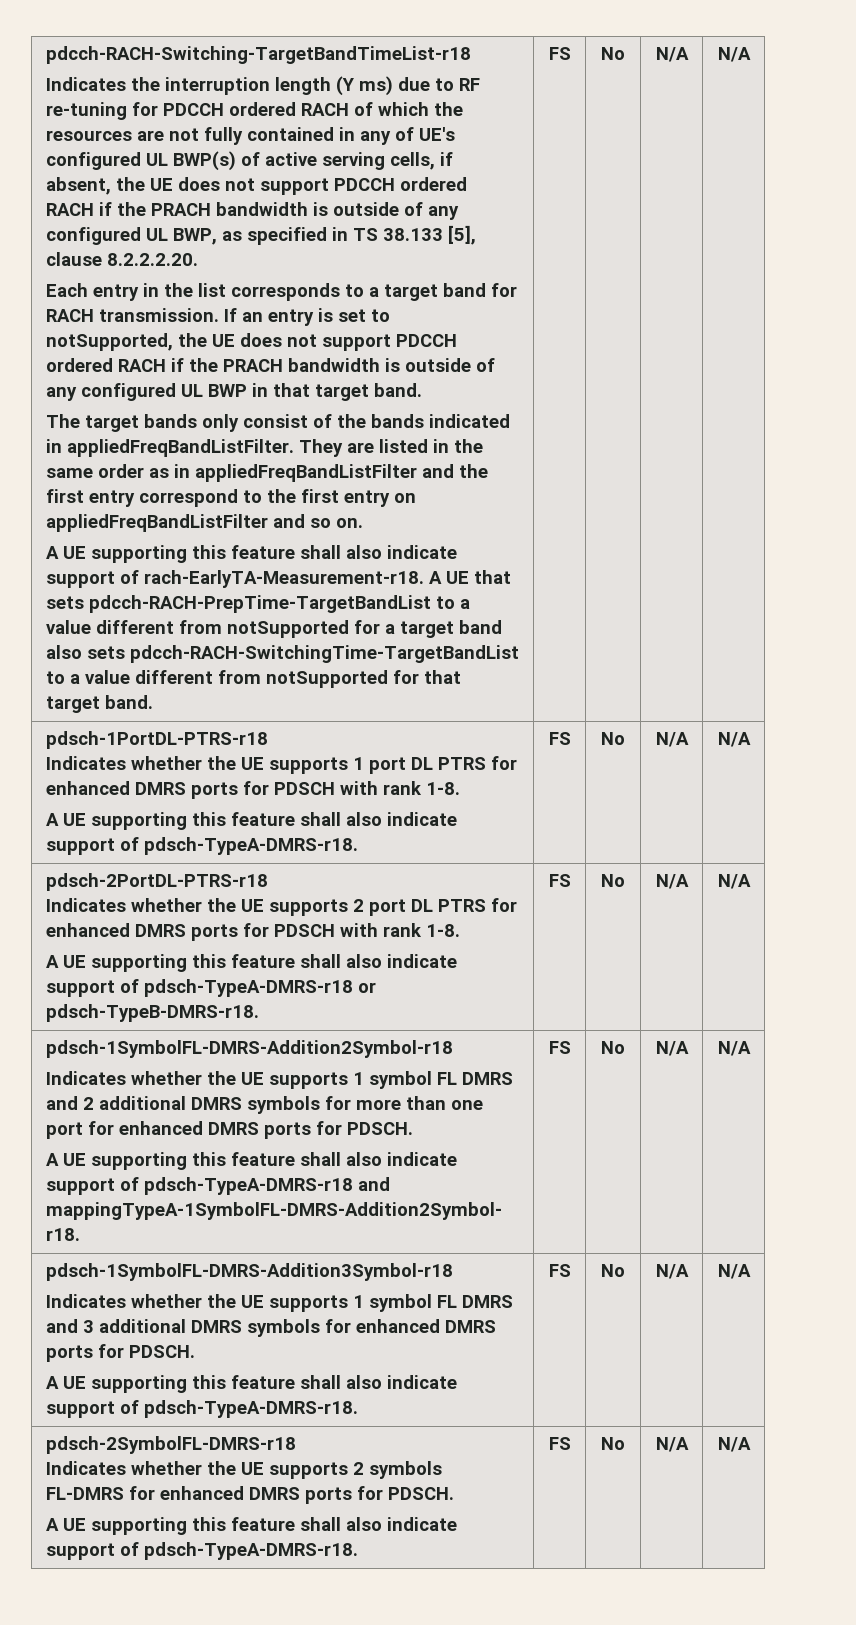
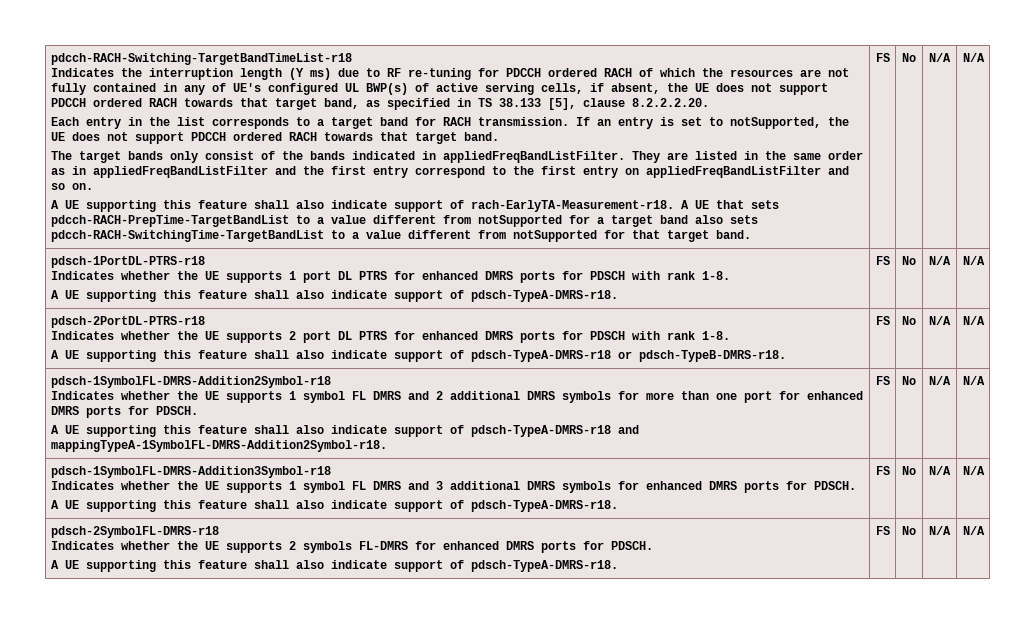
[98,202,459,220] [45,227,217,245] if the PRACH bandwidth is outside of any configured UL BWP, -> [183,98,359,110] towards that target band,
[170,358,495,372] [45,383,268,401] if the PRACH bandwidth is outside of any configured UL BWP in -> [323,132,373,141] towards

